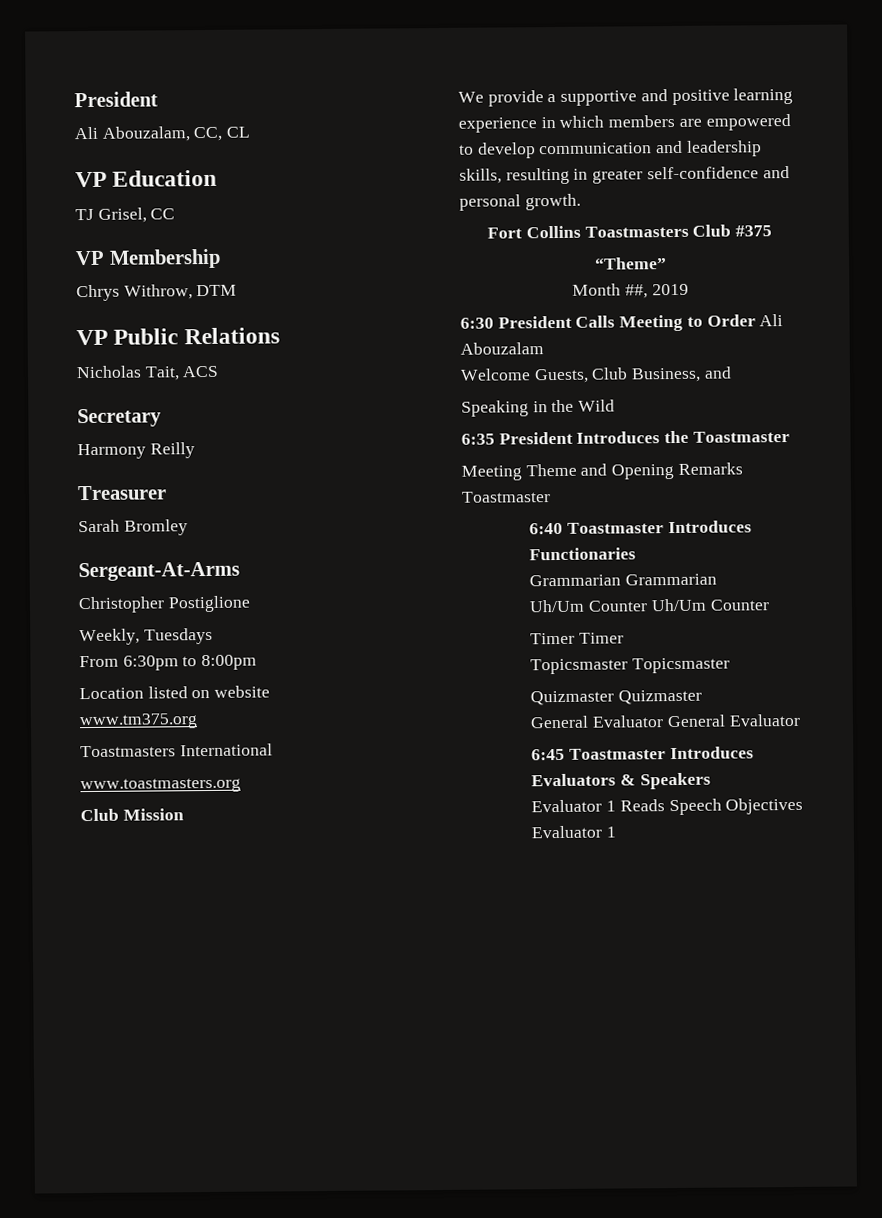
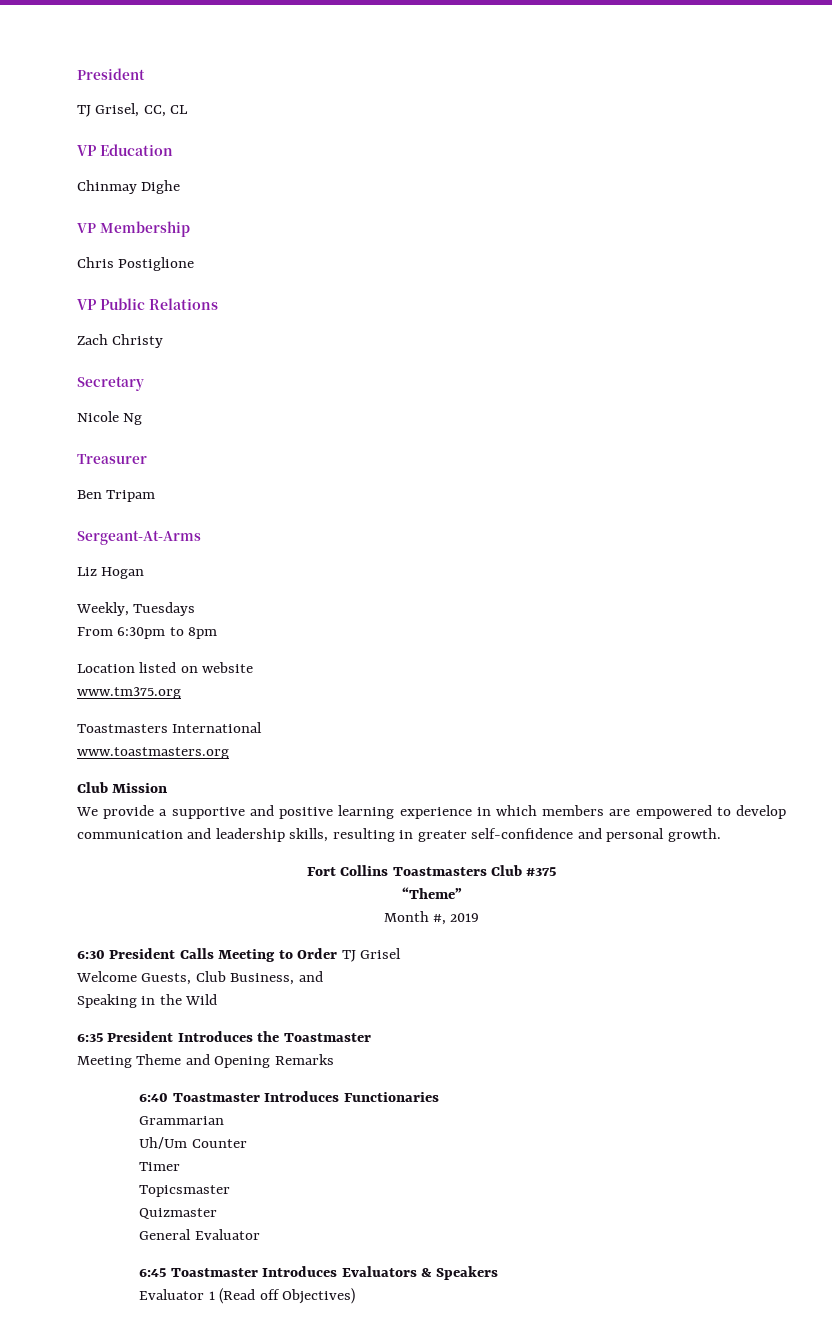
[74,126,190,142] Ali Abouzalam, -> [77,103,140,117] TJ Grisel,
[75,207,176,223] TJ Grisel, CC -> [77,180,181,194] Chinmay Dighe
[76,284,238,302] Chrys Withrow, DTM -> [77,257,195,271] Chris Postiglione
[76,365,220,381] Nicholas Tait, ACS -> [77,334,164,348] Zach Christy
[77,442,195,460] Harmony Reilly -> [77,411,143,425] Nicole Ng
[78,519,188,536] Sarah Bromley -> [77,490,156,502] Ben Tripam
[78,595,251,614] Christopher Postiglione -> [77,567,145,579] Liz Hogan
[201,654,258,671] 8:00pm -> [188,627,218,639] 8pm
[625,284,648,299] ##, -> [433,914,446,925] #,
[759,314,784,327] [460,342,544,355] Ali Abouzalam -> [341,948,402,962] TJ Grisel
[461,491,551,503] Toastmaster -> (334, 1059) none
[625,573,718,586] [529,598,770,613] [530,632,625,645] [530,657,731,675] [530,689,703,706] [530,713,801,729] Grammarian // Uh/Um Counter Uh/Um Counter // Timer Timer // Topicsmaster Topicsmaster // Quizmaster Quizmaster // General Evaluator General Evaluator -> [139,1137,247,1149] [139,1162,181,1171] [139,1185,231,1197] [139,1208,218,1219] [139,1229,260,1240] // Uh/Um Counter // Timer // Topicsmaster // Quizmaster // General Evaluator
[619,797,804,816] [531,825,617,839] Reads Speech Objectives Evaluator 1 -> [219,1288,355,1304] (Read off Objectives)

